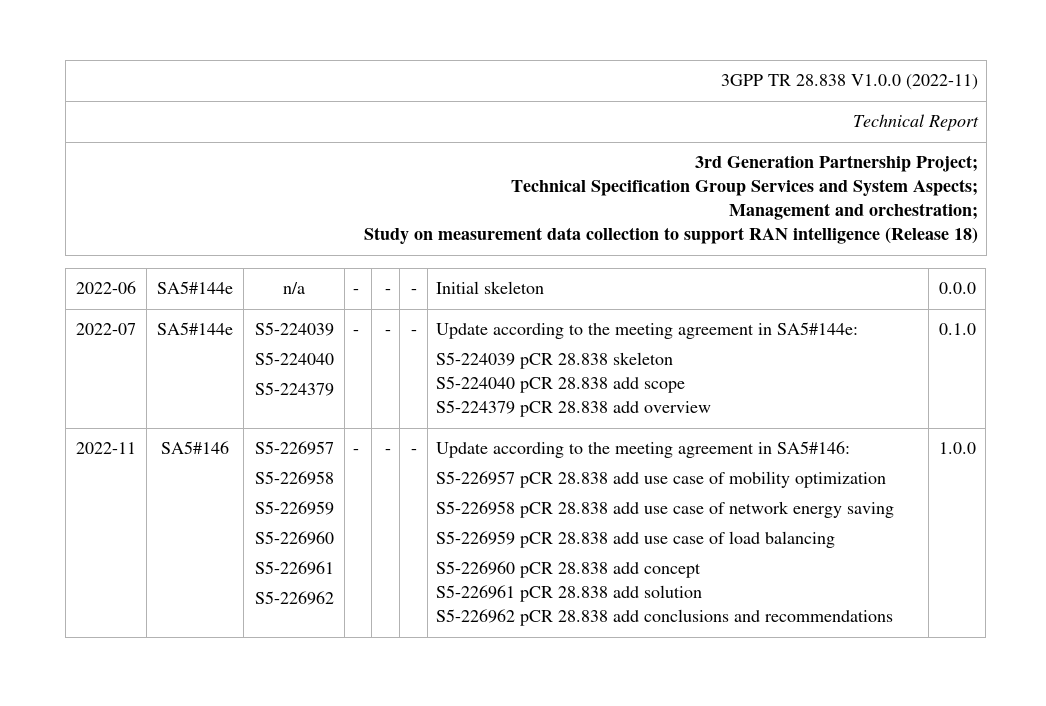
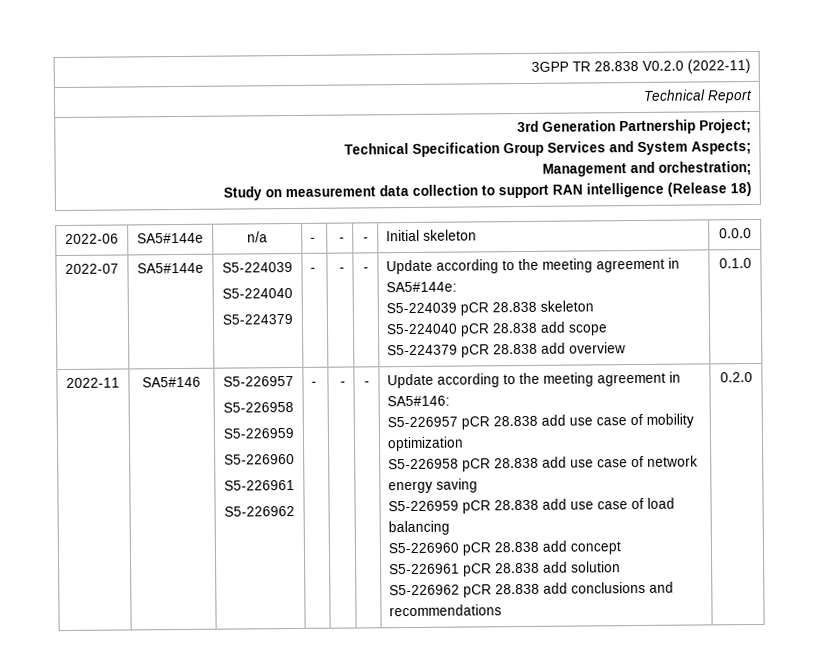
[850,74,901,86] V1.0.0 -> [641,60,684,71] V0.2.0
[938,442,976,454] 1.0.0 -> [719,372,753,383] 0.2.0

